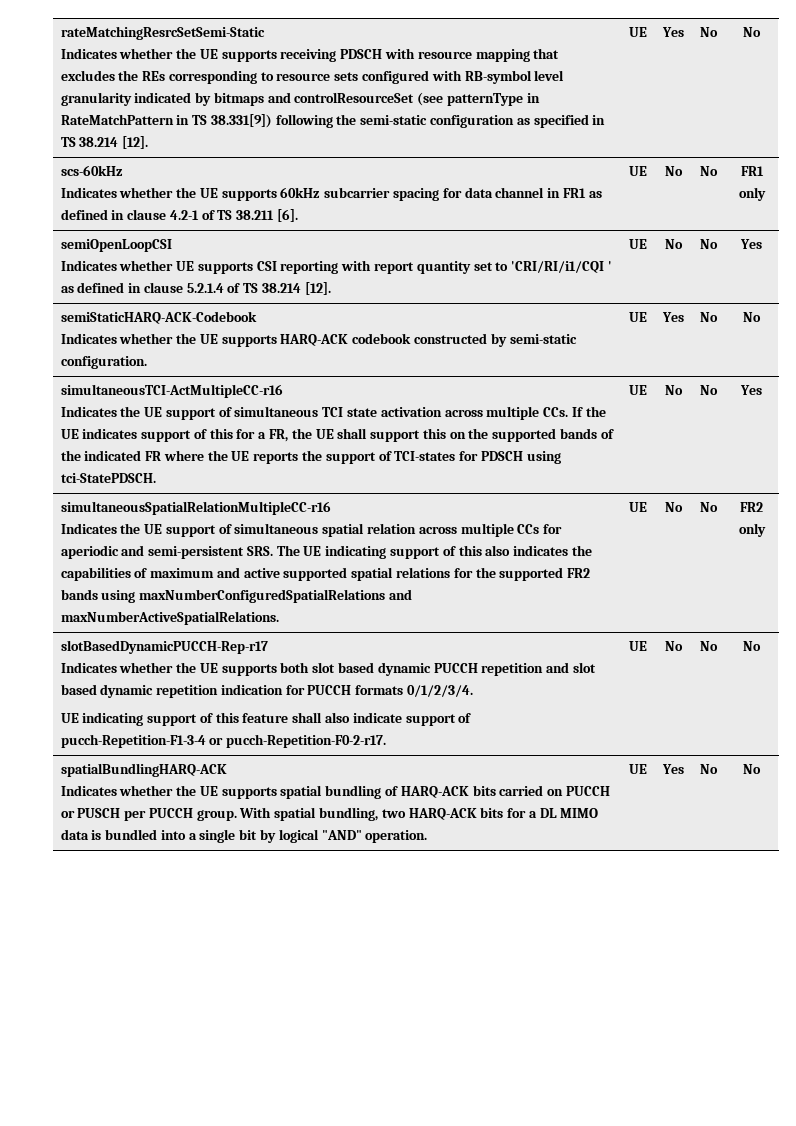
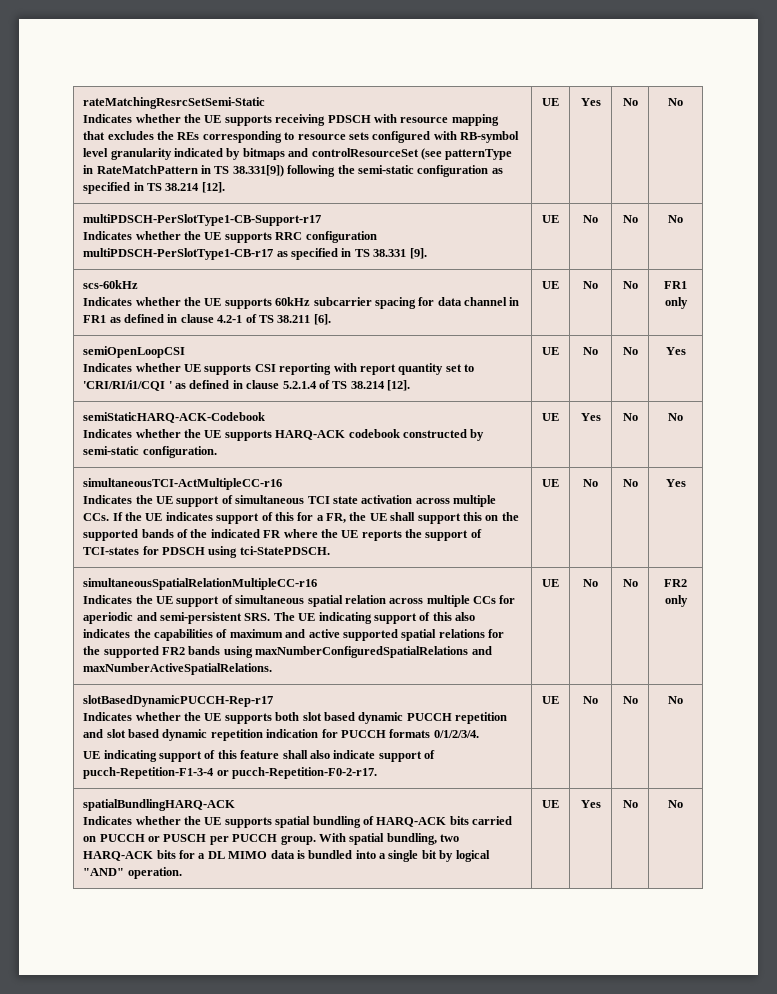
(761, 32) none -> [83,214,322,226] [83,231,377,243] [83,248,427,260] [542,215,559,223] [583,215,598,223] [622,215,638,223] [668,215,683,223] // multiPDSCH-PerSlotType1-CB-Support-r17 // Indicates whether the UE supports RRC configuration multiPDSCH-PerSlotType1-CB-r17 as specified in TS 38.331 [9]. | UE | No | No | No

